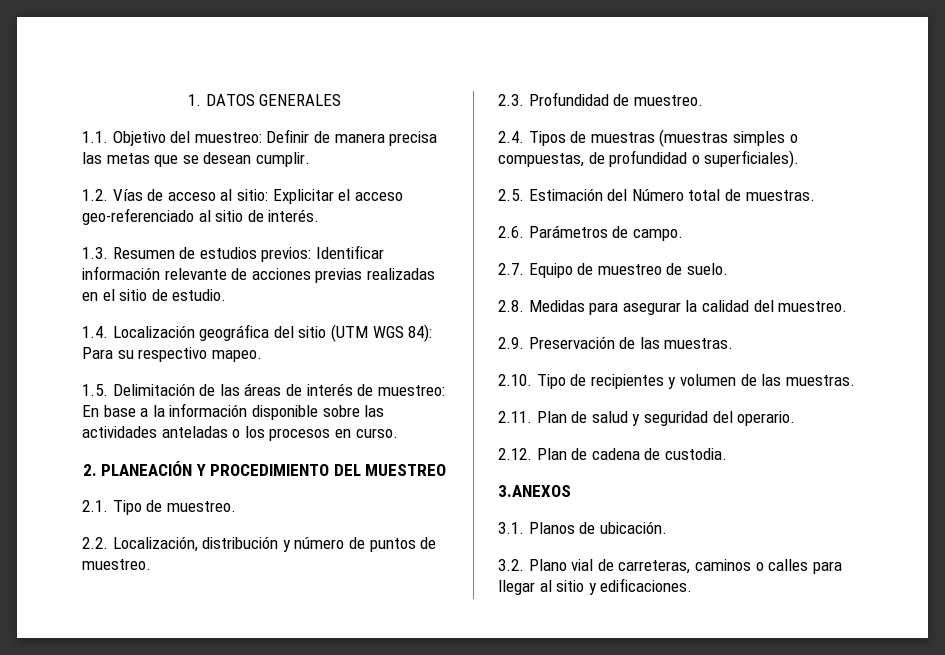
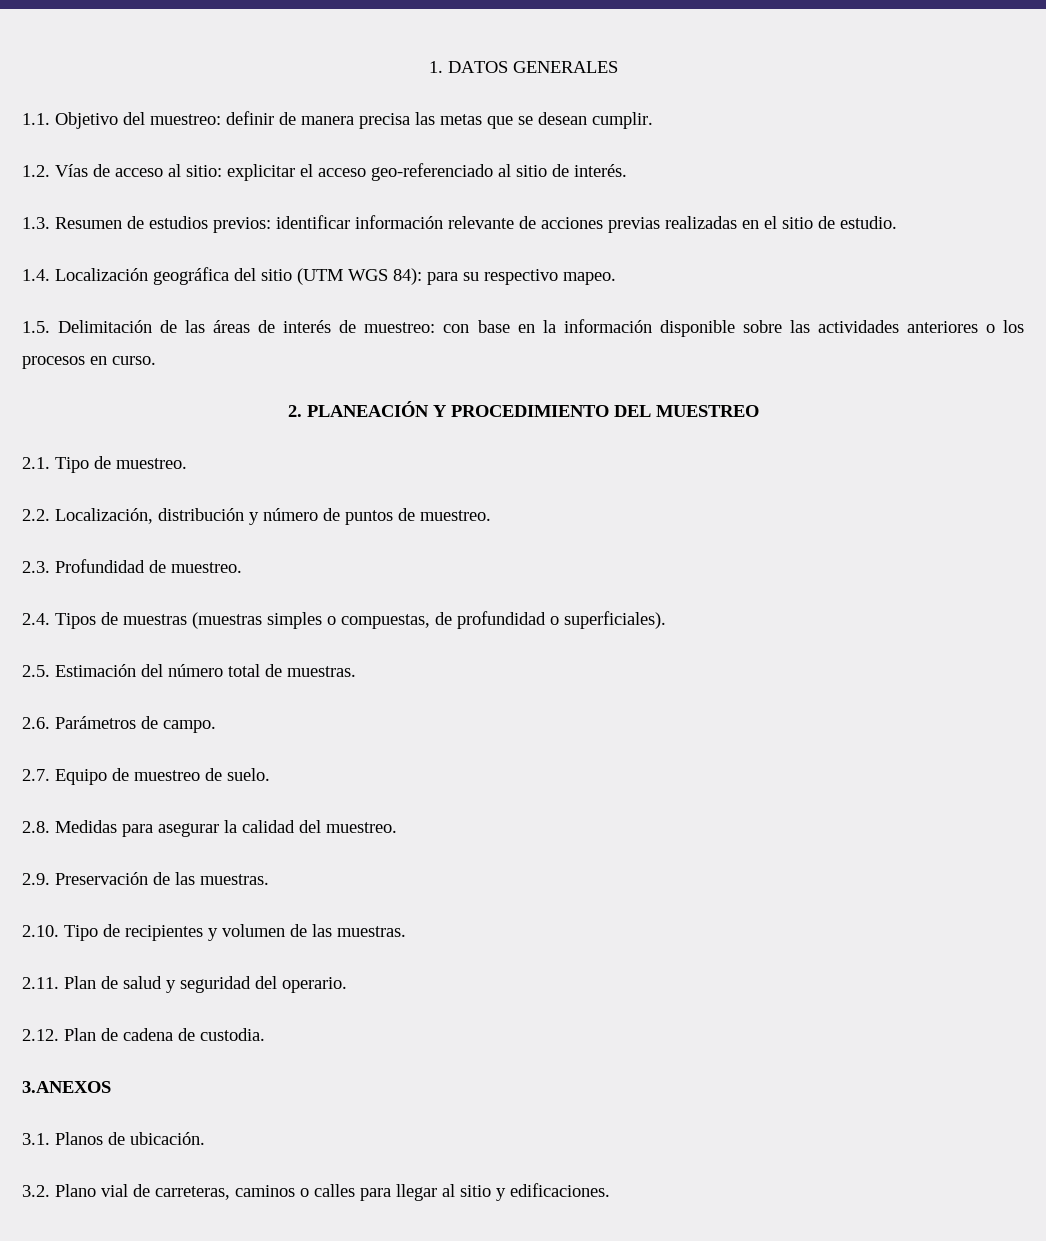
[266,129,310,143] Definir -> [226,111,274,125] definir
[272,189,334,204] Explicitar -> [227,164,295,181] explicitar
[315,245,384,259] Identificar -> [276,215,350,229] identificar
[82,347,113,359] Para -> [427,272,458,285] para
[82,405,149,417] En base a -> [443,320,535,333] con base en
[161,426,228,438] anteladas -> [906,321,978,333] anteriores
[631,189,684,201] Número -> [168,664,223,677] número

